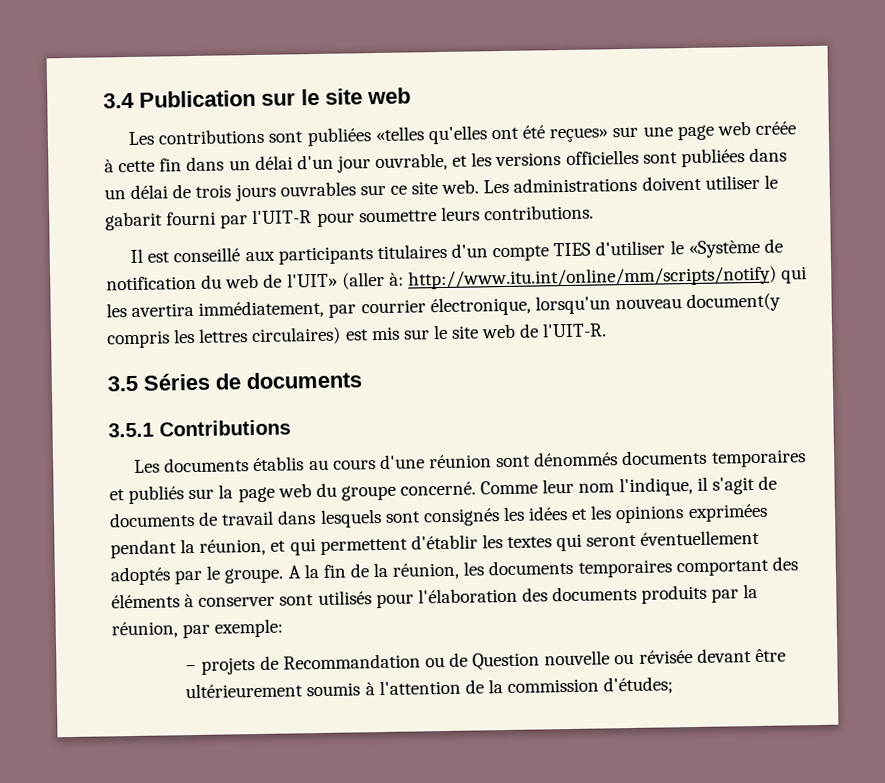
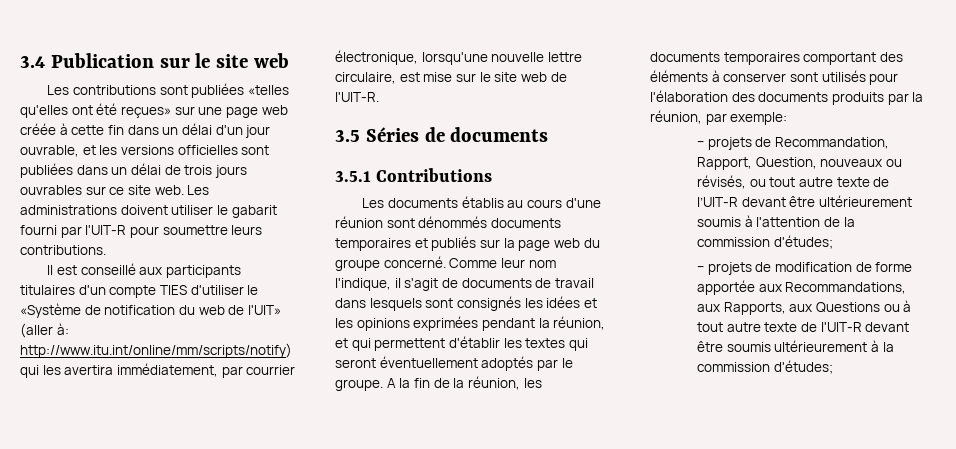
[534,292,782,315] [106,326,400,349] lorsqu'un nouveau document(y compris les lettres circulaires) est mis -> [421,52,582,65] [335,72,453,84] lorsqu'une nouvelle lettre circulaire, est mise
[282,650,693,671] Recommandation ou de Question nouvelle ou révisée -> [774,137,889,149] [696,157,902,170] [696,175,890,189] [696,197,738,207] Recommandation, Rapport, Question, nouveaux ou révisés, ou tout autre texte de l’UIT-R
(674, 685) none -> [696,262,913,275] [696,280,907,295] [696,300,912,315] [696,322,910,332] [696,340,894,352] [696,360,833,374] // − projets de modification de forme apportée aux Recommandations, aux Rapports, aux Questions ou à tout autre texte de l'UIT-R devant être soumis ultérieurement à la commission d'études;

